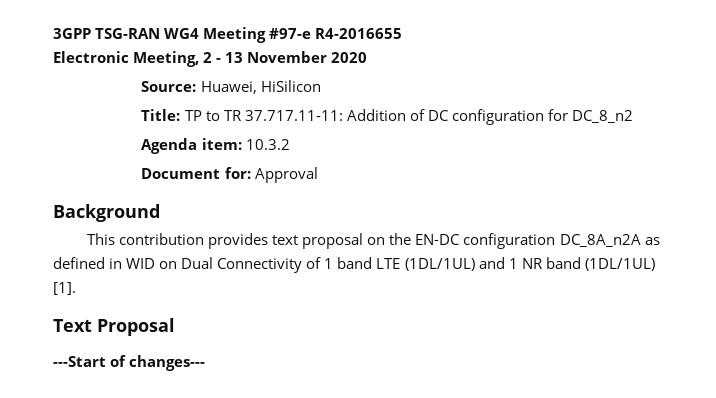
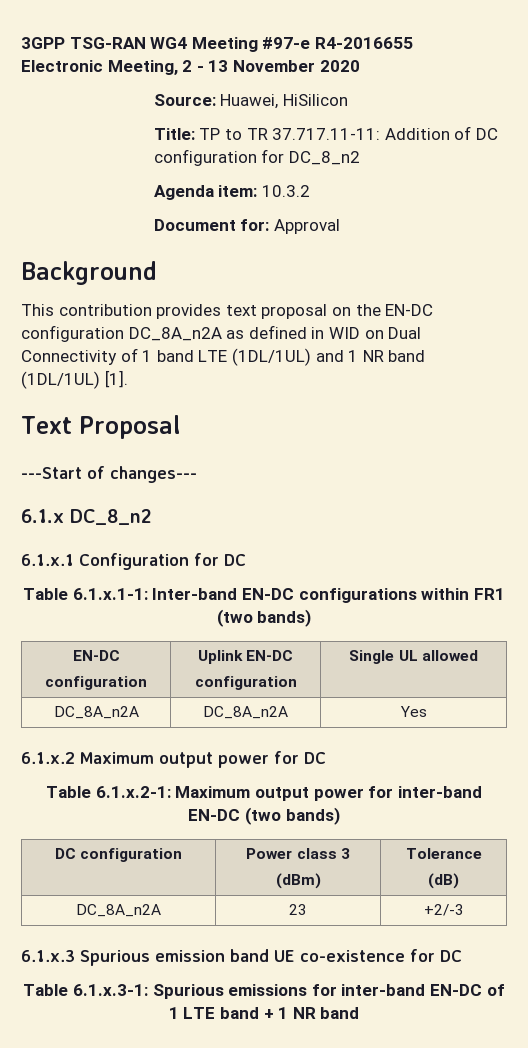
(206, 363) none -> [21,509,152,525] [21,553,246,570] [23,588,505,603] [216,609,312,627] [72,650,120,661] [45,676,147,690] [197,650,294,664] [194,676,297,690] [349,650,478,664] [53,706,139,719] [203,706,288,719] [399,706,427,717] [21,751,326,768] [46,786,482,801] [188,807,340,825] [54,848,183,862] [246,848,350,859] [275,873,321,889] [405,848,482,859] [428,873,459,889] [76,904,161,917] [289,904,307,915] [423,904,464,916] [21,949,462,966] [23,984,505,999] [168,1007,360,1019] // 6.1.x DC_8_n2 // 6.1.x.1 Configuration for DC // Table 6.1.x.1-1: Inter-band EN-DC configurations within FR1 (two bands) // EN-DC // configuration | Uplink EN-DC // configuration | Single UL allowed // DC_8A_n2A | DC_8A_n2A | Yes // 6.1.x.2 Maximum output power for DC // Table 6.1.x.2-1: Maximum output power for inter-band EN-DC (two bands) // DC configuration | Power class 3 // (dBm) | Tolerance // (dB) // DC_8A_n2A | 23 | +2/-3 // 6.1.x.3 Spurious emission band UE co-existence for DC // Table 6.1.x.3-1: Spurious emissions for inter-band EN-DC of 1 LTE band + 1 NR band

